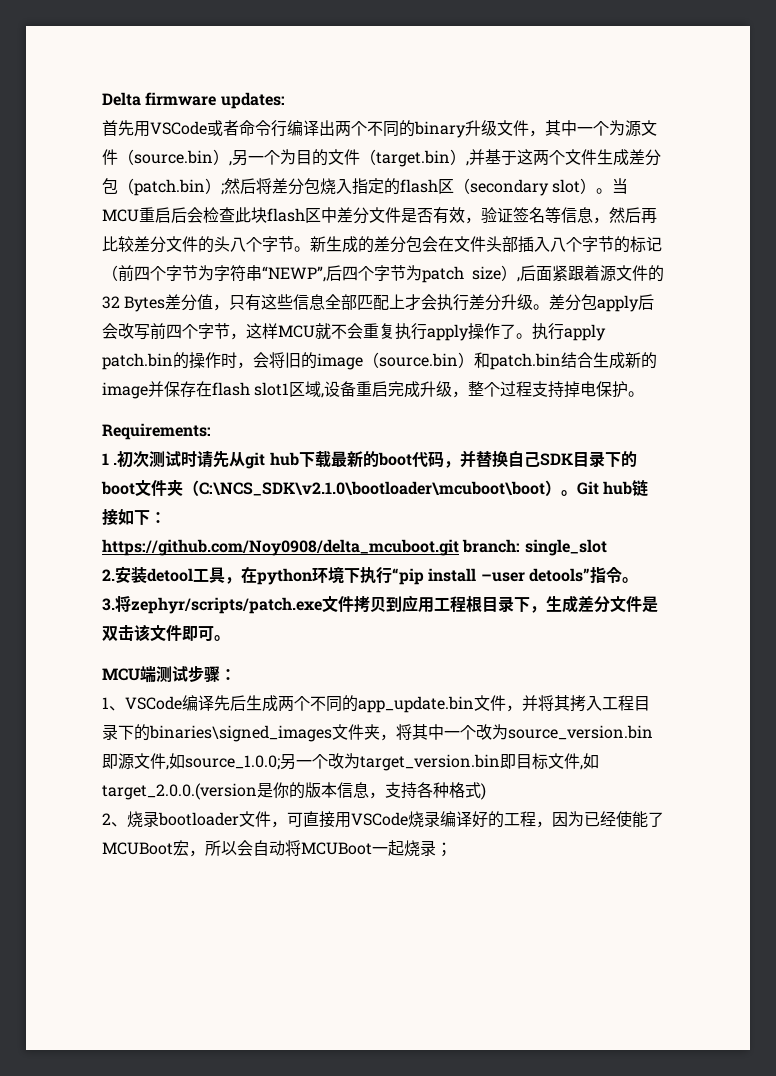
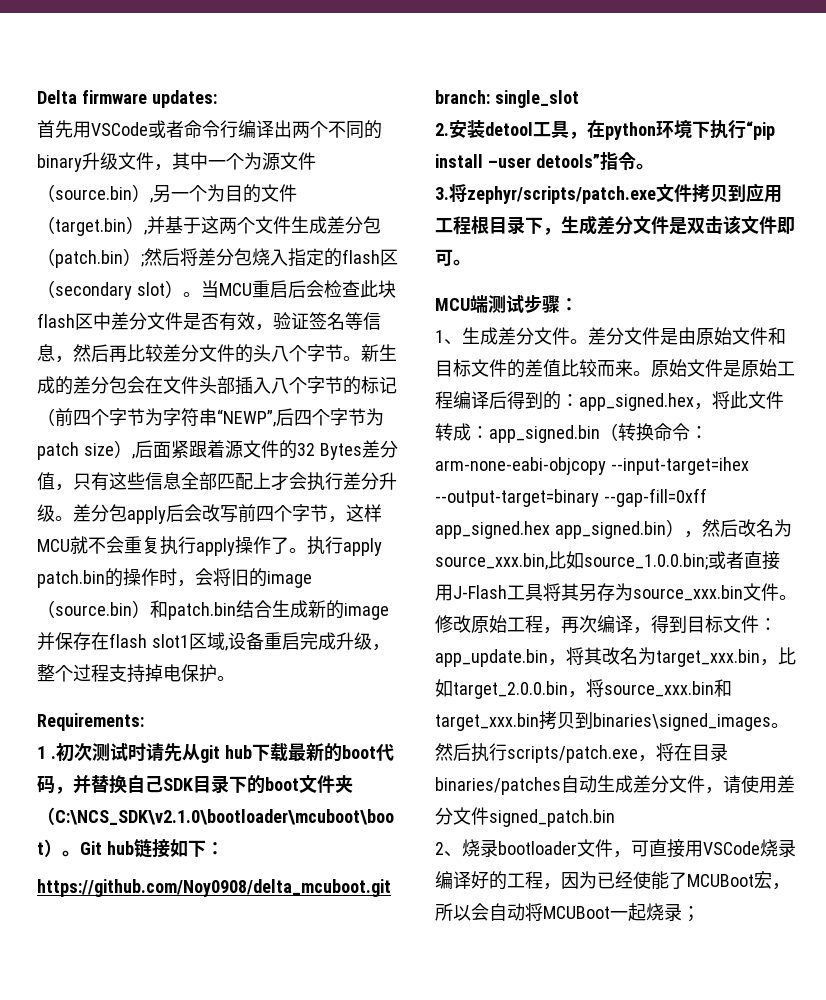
[125,695,650,713] [102,724,653,742] [102,753,599,771] [102,782,486,800] VSCode编译先后生成两个不同的app_update.bin文件，并将其拷入工程目录下的binaries\signed_images文件夹，将其中一个改为source_version.bin即源文件,如source_1.0.0;另一个改为target_version.bin即目标文件,如target_2.0.0.(version是你的版本信息，支持各种格式) -> [462,327,786,345] [435,359,795,378] [435,391,784,411] [435,423,708,443] [435,457,749,475] [435,488,707,507] [435,519,792,539] [435,551,780,570] [435,583,797,602] [435,615,777,634] [435,647,796,667] [435,679,732,699] [435,711,789,731] [435,743,728,763] [435,775,795,795] [435,807,615,827] 生成差分文件。差分文件是由原始文件和目标文件的差值比较而来。原始文件是原始工程编译后得到的：app_signed.hex，将此文件转成：app_signed.bin（转换命令：arm-none-eabi-objcopy --input-target=ihex --output-target=binary --gap-fill=0xff app_signed.hex app_signed.bin），然后改名为source_xxx.bin,比如source_1.0.0.bin;或者直接用J-Flash工具将其另存为source_xxx.bin文件。修改原始工程，再次编译，得到目标文件：app_update.bin，将其改名为target_xxx.bin，比如target_2.0.0.bin，将source_xxx.bin和target_xxx.bin拷贝到binaries\signed_images。然后执行scripts/patch.exe，将在目录binaries/patches自动生成差分文件，请使用差分文件signed_patch.bin

